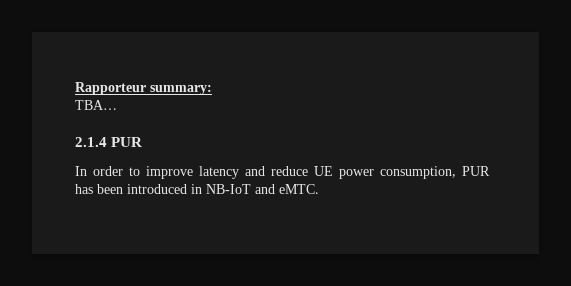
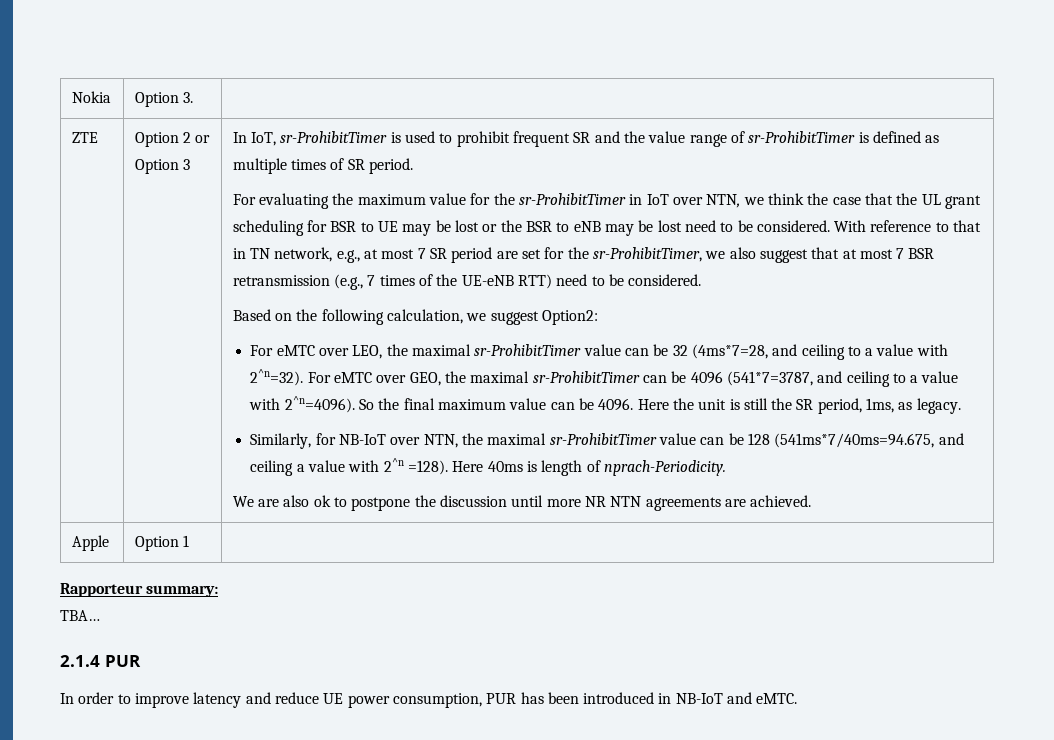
(75, 88) none -> [71,91,111,103] [134,92,194,107] [71,132,98,143] [134,132,211,147] [134,159,191,174] [232,131,940,147] [232,158,414,174] [232,193,981,209] [232,220,982,236] [232,247,935,263] [232,274,702,290] [232,309,598,325] [250,344,948,360] [250,369,959,387] [249,396,961,414] [250,433,964,449] [250,458,726,476] [232,495,812,511] [71,535,109,551] [134,535,190,551] Nokia | Option 3. | // ZTE | Option 2 or Option 3 | In IoT, sr-ProhibitTimer is used to prohibit frequent SR and the value range of sr-ProhibitTimer is defined as multiple times of SR period. // For evaluating the maximum value for the sr-ProhibitTimer in IoT over NTN, we think the case that the UL grant scheduling for BSR to UE may be lost or the BSR to eNB may be lost need to be considered. With reference to that in TN network, e.g., at most 7 SR period are set for the sr-ProhibitTimer, we also suggest that at most 7 BSR retransmission (e.g., 7 times of the UE-eNB RTT) need to be considered. // Based on the following calculation, we suggest Option2: // For eMTC over LEO, the maximal sr-ProhibitTimer value can be 32 (4ms*7=28, and ceiling to a value with 2^n=32). For eMTC over GEO, the maximal sr-ProhibitTimer can be 4096 (541*7=3787, and ceiling to a value with 2^n=4096). So the final maximum value can be 4096. Here the unit is still the SR period, 1ms, as legacy. // Similarly, for NB-IoT over NTN, the maximal sr-ProhibitTimer value can be 128 (541ms*7/40ms=94.675, and ceiling a value with 2^n =128). Here 40ms is length of nprach-Periodicity. // We are also ok to postpone the discussion until more NR NTN agreements are achieved. // Apple | Option 1 | //

